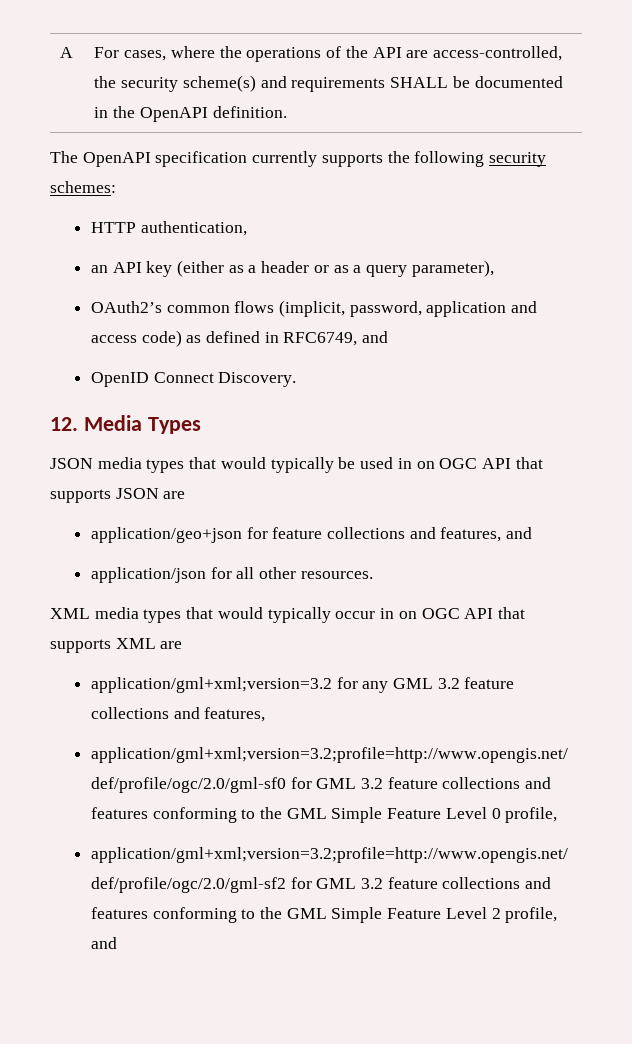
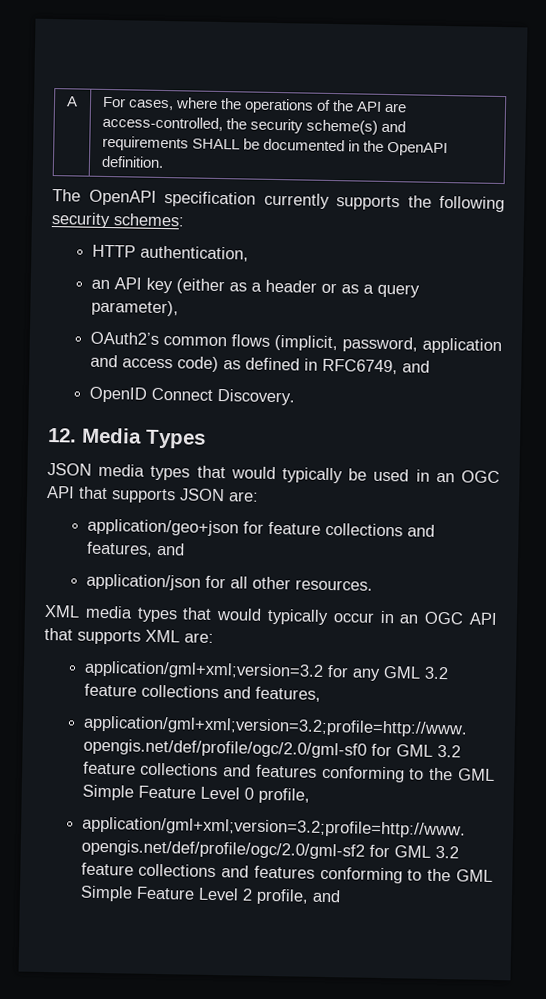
[416,461,435,469] on -> [435,472,455,483] an
[163,491,186,499] are -> [228,491,259,502] are:
[398,611,417,619] on -> [399,614,419,624] an
[160,641,183,649] are -> [184,632,214,643] are:

